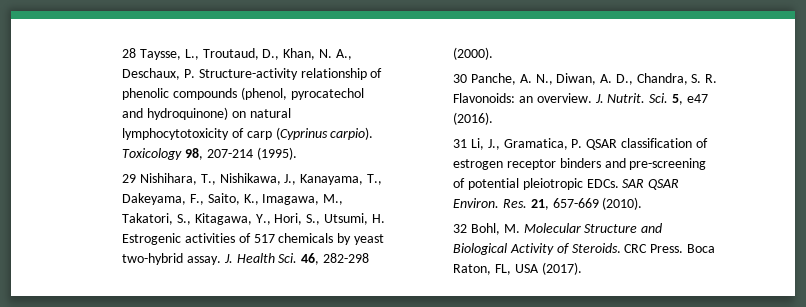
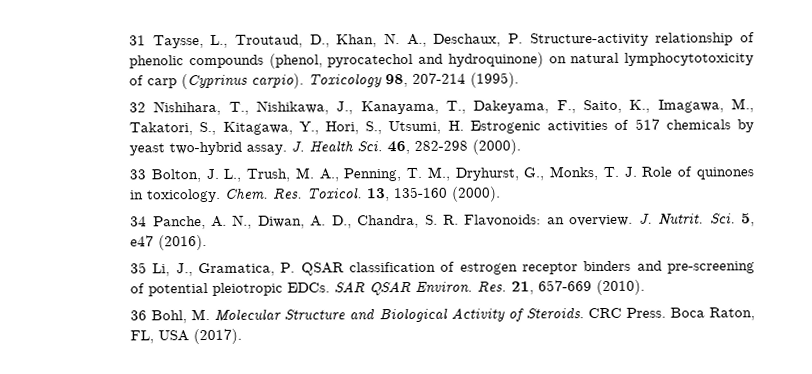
[122,48,137,58] 28 -> [129,35,147,46] 31
[122,174,137,183] 29 -> [129,102,147,113] 32
[453,74,468,83] 30 -> [129,166,754,183] [130,186,502,203] [130,216,148,227] 33 Bolton, J. L., Trush, M. A., Penning, T. M., Dryhurst, G., Monks, T. J. Role of quinones in toxicology. Chem. Res. Toxicol. 13, 135-160 (2000). // 34
[453,139,468,148] 31 -> [130,262,148,274] 35
[453,224,468,233] 32 -> [130,310,148,321] 36

